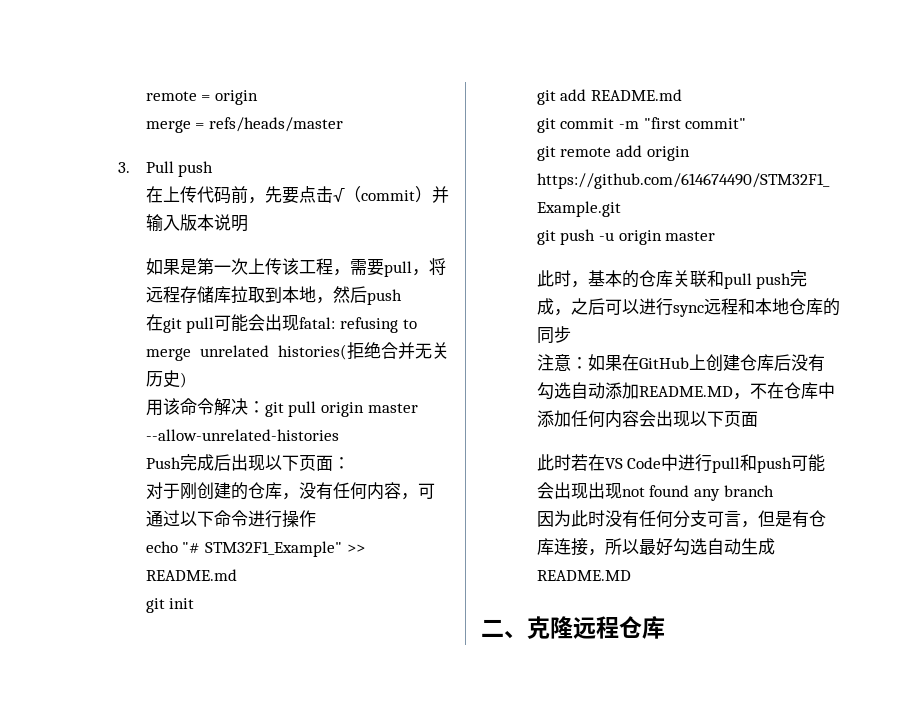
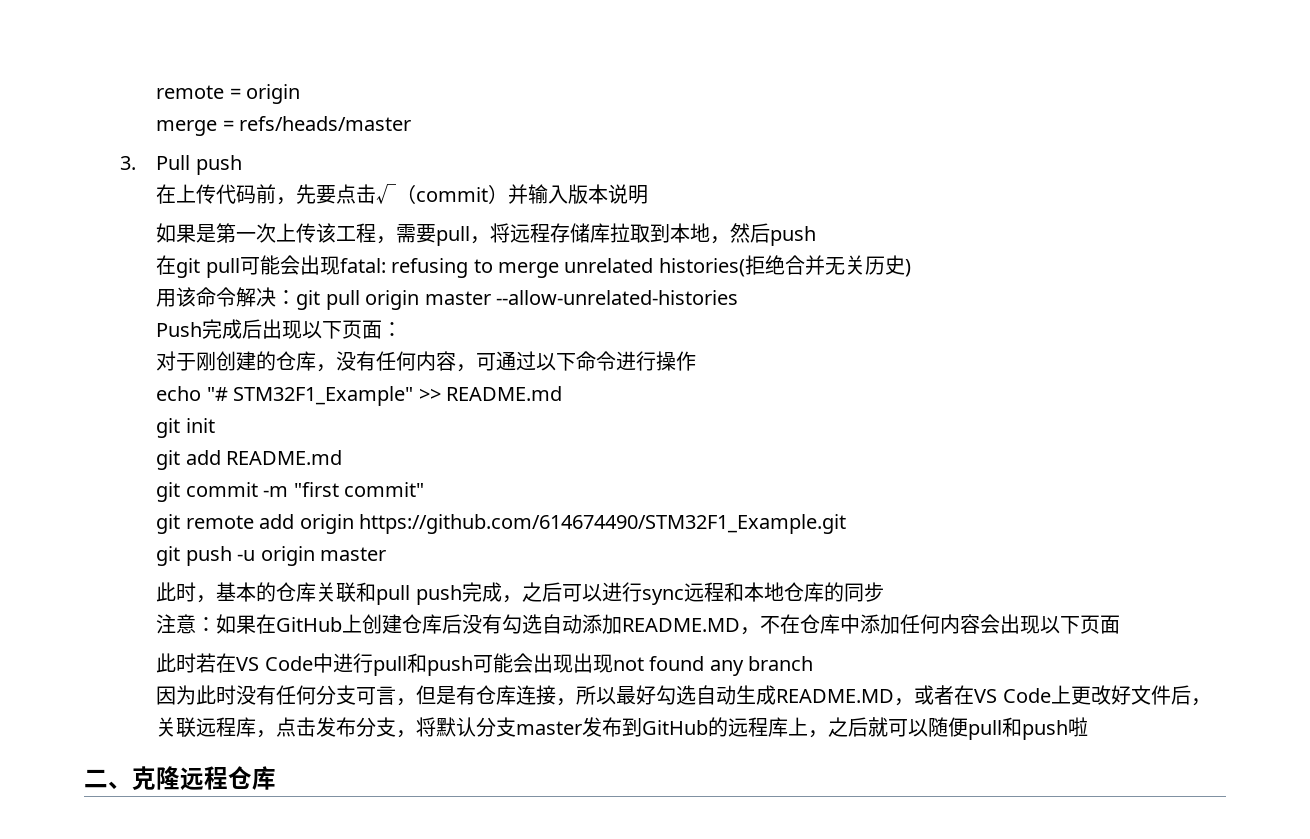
(631, 575) none -> [894,685,1211,706] [156,717,1089,740] ，或者在VS Code上更改好文件后，关联远程库，点击发布分支，将默认分支master发布到GitHub的远程库上，之后就可以随便pull和push啦

